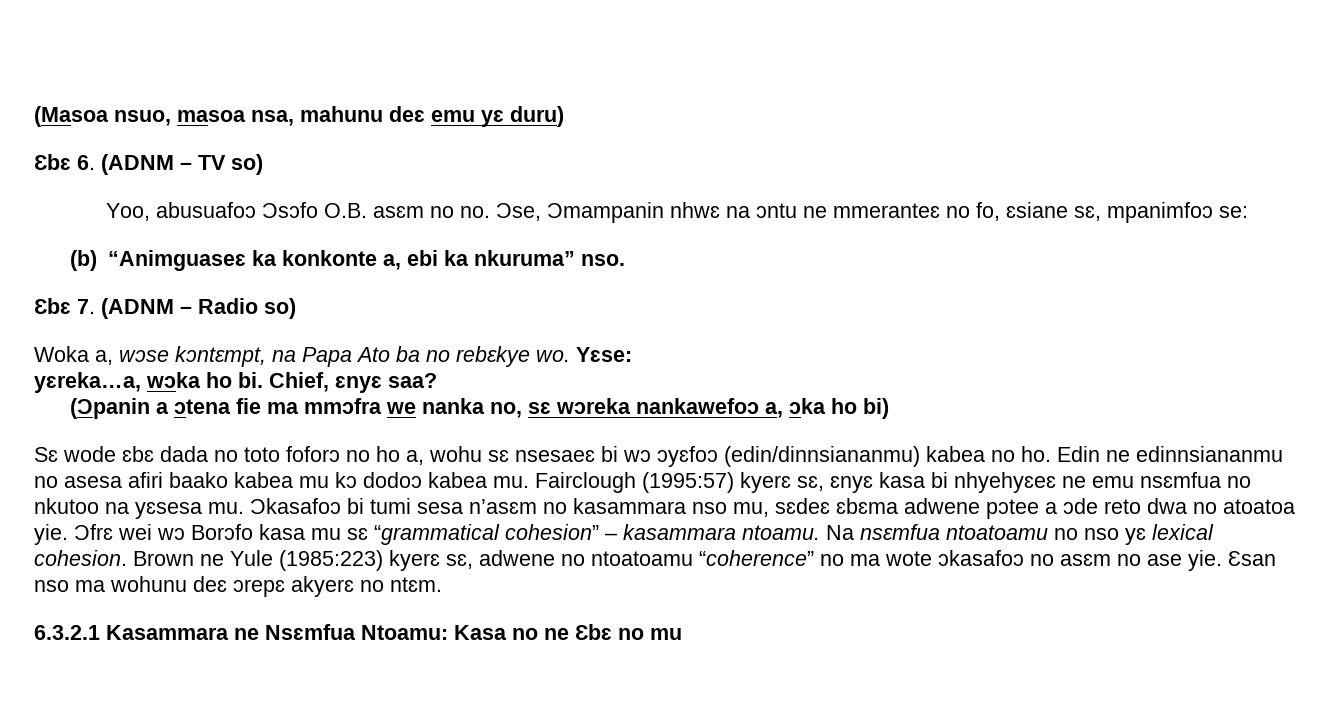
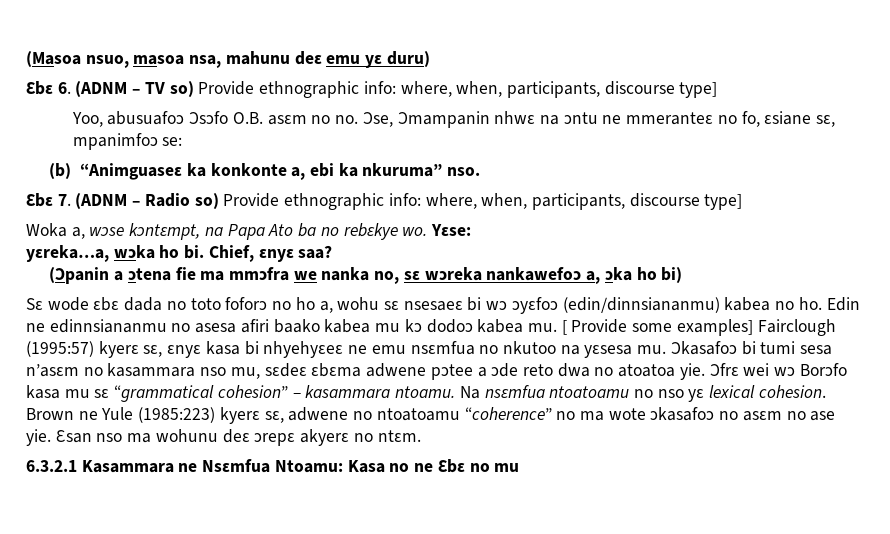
(263, 164) none -> [198,81,718,98] Provide ethnographic info: where, when, participants, discourse type]
(296, 308) none -> [223,193,743,210] Provide ethnographic info: where, when, participants, discourse type]
(529, 482) none -> [561,319,753,336] [ Provide some examples]

